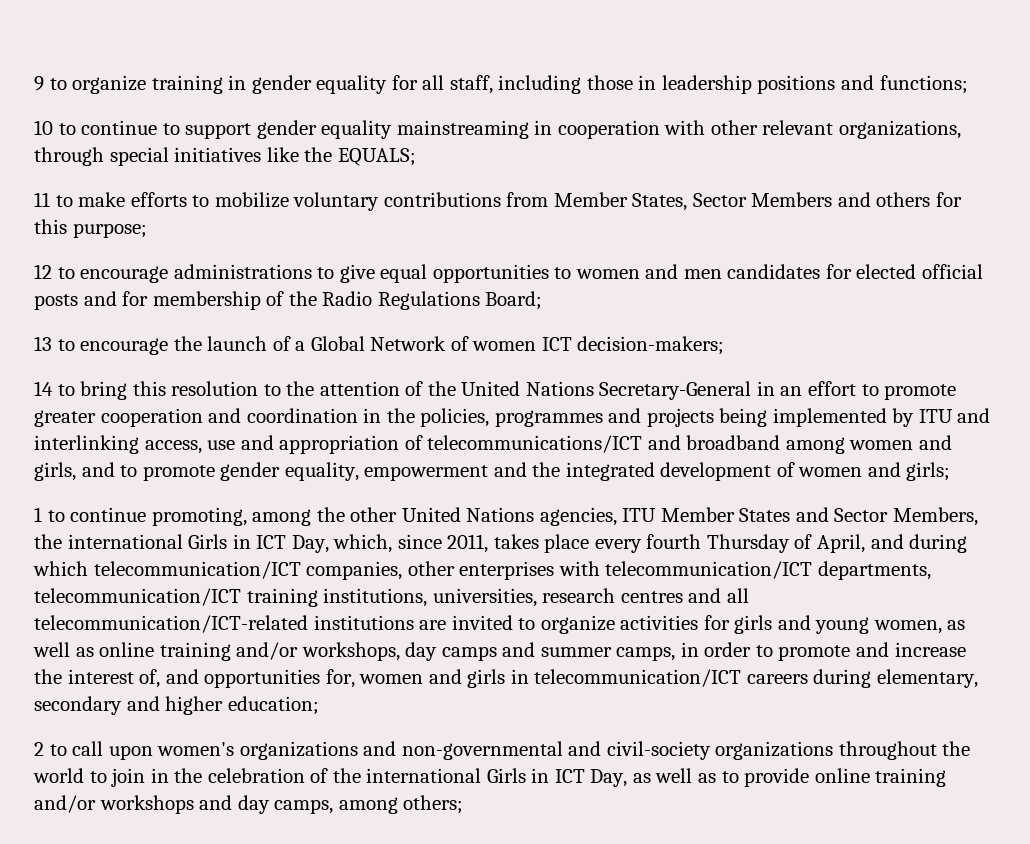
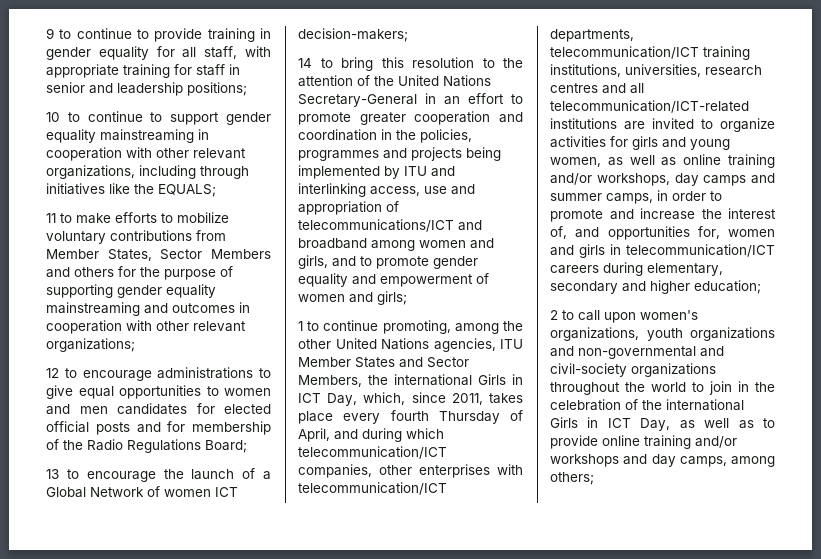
[72,75,147,94] organize -> [76,28,203,42] continue to provide
[498,75,968,94] including those in leadership positions and functions; -> [245,46,271,57] [46,64,240,78] [46,82,247,96] with appropriate training for staff in senior and leadership positions;
[34,147,169,166] through special -> [139,165,249,179] including through
[34,219,147,238] this purpose; -> [140,266,233,280] [46,284,216,298] [46,302,250,316] [46,320,246,334] [46,338,135,352] the purpose of supporting gender equality mainstreaming and outcomes in cooperation with other relevant organizations;
[284,462,772,481] equality, empowerment and the integrated development -> [298,273,473,287] equality and empowerment
(235, 749) none -> [550,327,683,341] organizations, youth

